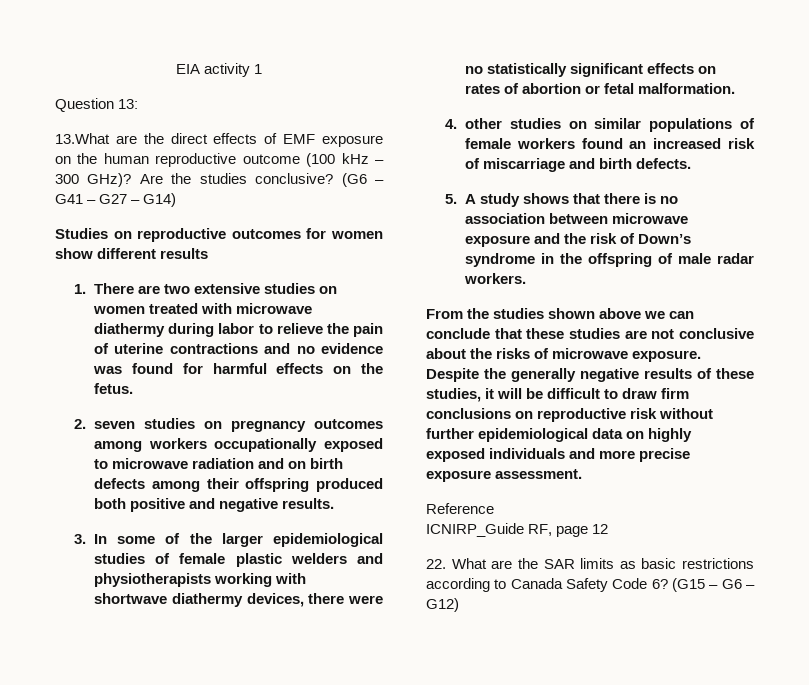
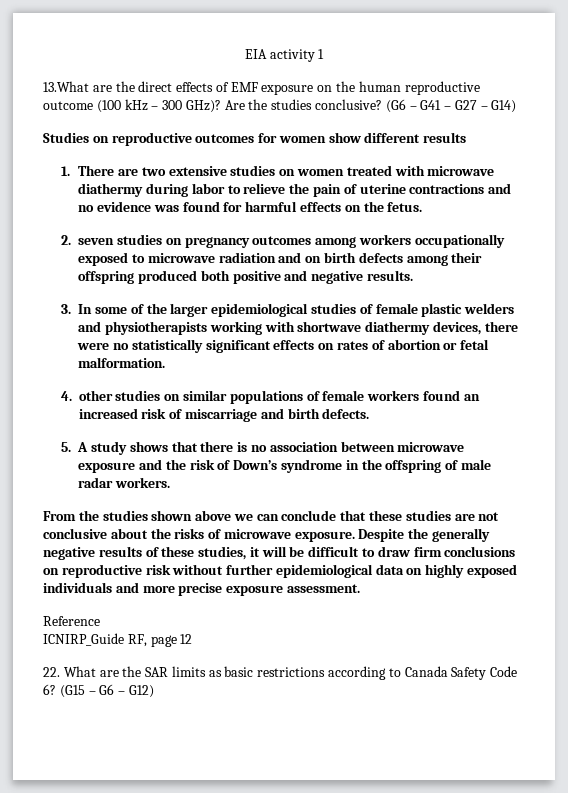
[55,98,139,112] // Question 13: -> (325, 54) none

